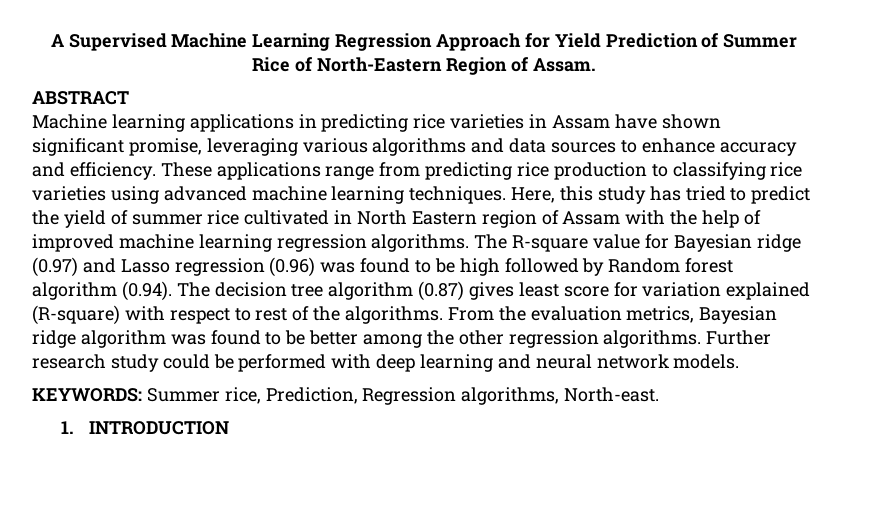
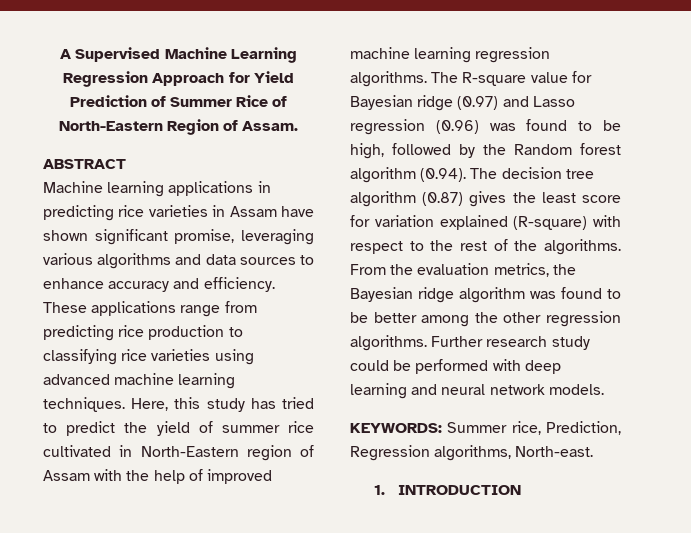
[357,210,477,225] North Eastern -> [140,446,239,457] North-Eastern
[459,258,500,276] high -> [350,143,384,159] high,
(605, 267) none -> [483,144,506,155] the
(515, 291) none -> [512,192,536,203] the
(251, 314) none -> [430,240,454,251] the
(695, 314) none -> [552,264,576,275] the

